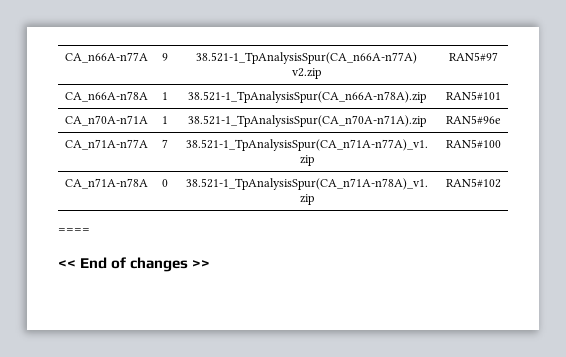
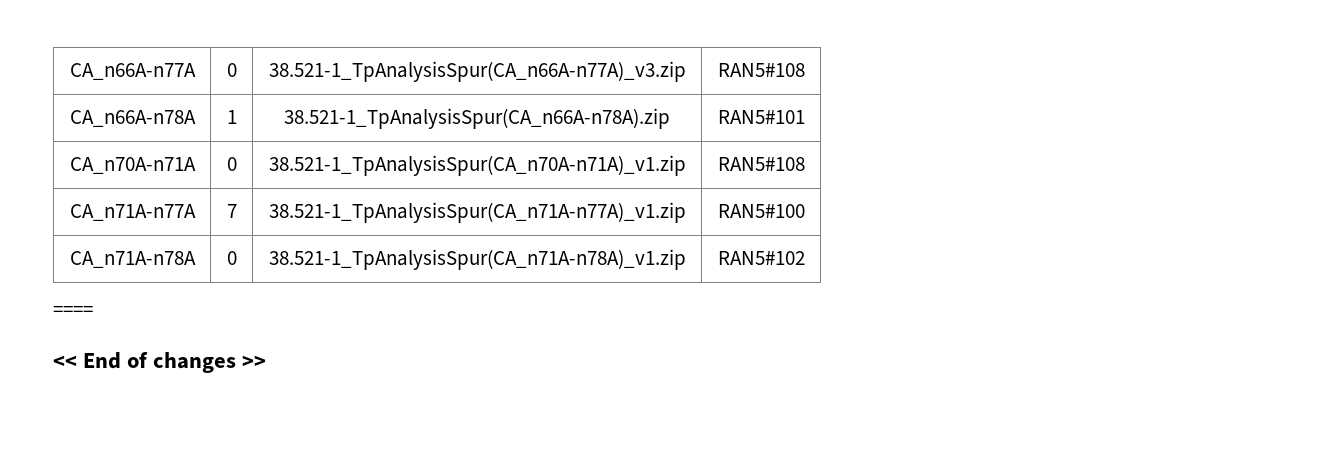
[161,53,168,61] [196,52,417,64] [292,68,321,79] [448,52,498,61] 9 | 38.521-1_TpAnalysisSpur(CA_n66A-n77A) v2.zip | RAN5#97 -> [226,63,237,77] [268,61,686,82] [717,63,805,77] 0 | 38.521-1_TpAnalysisSpur(CA_n66A-n77A)_v3.zip | RAN5#108
[161,116,168,124] [187,115,426,127] [445,115,501,124] 1 | 38.521-1_TpAnalysisSpur(CA_n70A-n71A).zip | RAN5#96e -> [226,157,237,171] [268,155,686,176] [717,157,805,171] 0 | 38.521-1_TpAnalysisSpur(CA_n70A-n71A)_v1.zip | RAN5#108

